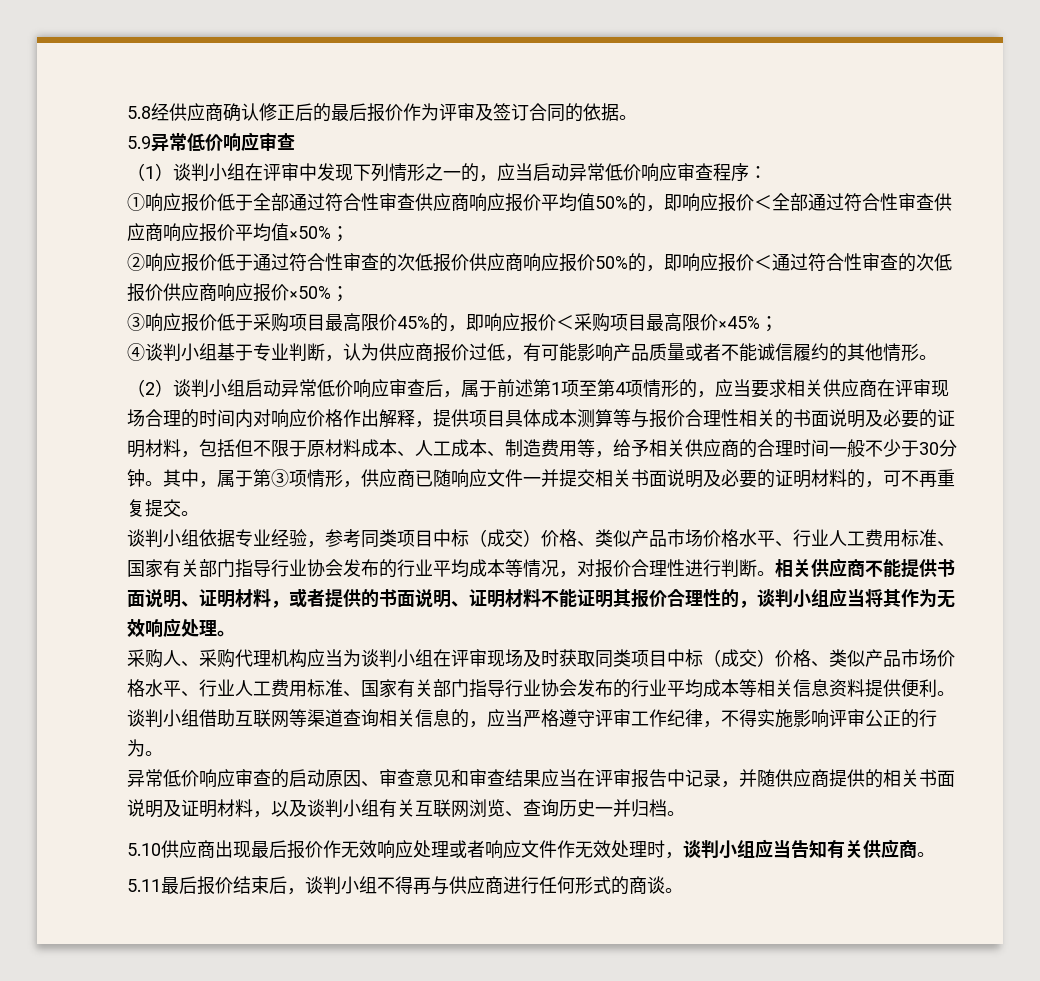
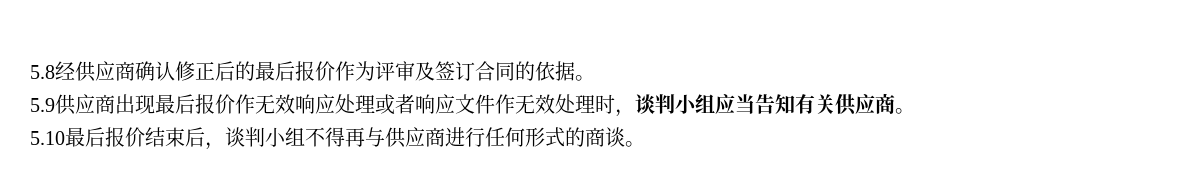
[151,132,295,152] [127,163,767,182] [127,193,952,212] [127,223,349,242] [127,253,952,272] [127,283,349,302] [127,313,778,332] [127,343,937,362] [127,379,949,398] [127,409,955,428] [127,439,957,458] [127,469,955,488] [127,499,199,517] [127,529,955,548] [127,558,955,578] [127,588,955,608] [127,618,235,638] [127,649,955,668] [127,679,955,698] [127,709,937,728] [127,739,163,757] [127,769,955,788] [127,799,685,818] [127,843,161,856] 异常低价响应审查 // （1）谈判小组在评审中发现下列情形之一的，应当启动异常低价响应审查程序： // ①响应报价低于全部通过符合性审查供应商响应报价平均值50%的，即响应报价＜全部通过符合性审查供应商响应报价平均值×50%； // ②响应报价低于通过符合性审查的次低报价供应商响应报价50%的，即响应报价＜通过符合性审查的次低报价供应商响应报价×50%； // ③响应报价低于采购项目最高限价45%的，即响应报价＜采购项目最高限价×45%； // ④谈判小组基于专业判断，认为供应商报价过低，有可能影响产品质量或者不能诚信履约的其他情形。 // （2）谈判小组启动异常低价响应审查后，属于前述第1项至第4项情形的，应当要求相关供应商在评审现场合理的时间内对响应价格作出解释，提供项目具体成本测算等与报价合理性相关的书面说明及必要的证明材料，包括但不限于原材料成本、人工成本、制造费用等，给予相关供应商的合理时间一般不少于30分钟。其中，属于第③项情形，供应商已随响应文件一并提交相关书面说明及必要的证明材料的，可不再重复提交。 // 谈判小组依据专业经验，参考同类项目中标（成交）价格、类似产品市场价格水平、行业人工费用标准、国家有关部门指导行业协会发布的行业平均成本等情况，对报价合理性进行判断。相关供应商不能提供书面说明、证明材料，或者提供的书面说明、证明材料不能证明其报价合理性的，谈判小组应当将其作为无效响应处理。 // 采购人、采购代理机构应当为谈判小组在评审现场及时获取同类项目中标（成交）价格、类似产品市场价格水平、行业人工费用标准、国家有关部门指导行业协会发布的行业平均成本等相关信息资料提供便利。谈判小组借助互联网等渠道查询相关信息的，应当严格遵守评审工作纪律，不得实施影响评审公正的行为。 // 异常低价响应审查的启动原因、审查意见和审查结果应当在评审报告中记录，并随供应商提供的相关书面说明及证明材料，以及谈判小组有关互联网浏览、查询历史一并归档。 // 5.10 -> (55, 105) none
[127,879,161,892] 5.11 -> [30,131,65,145] 5.10

